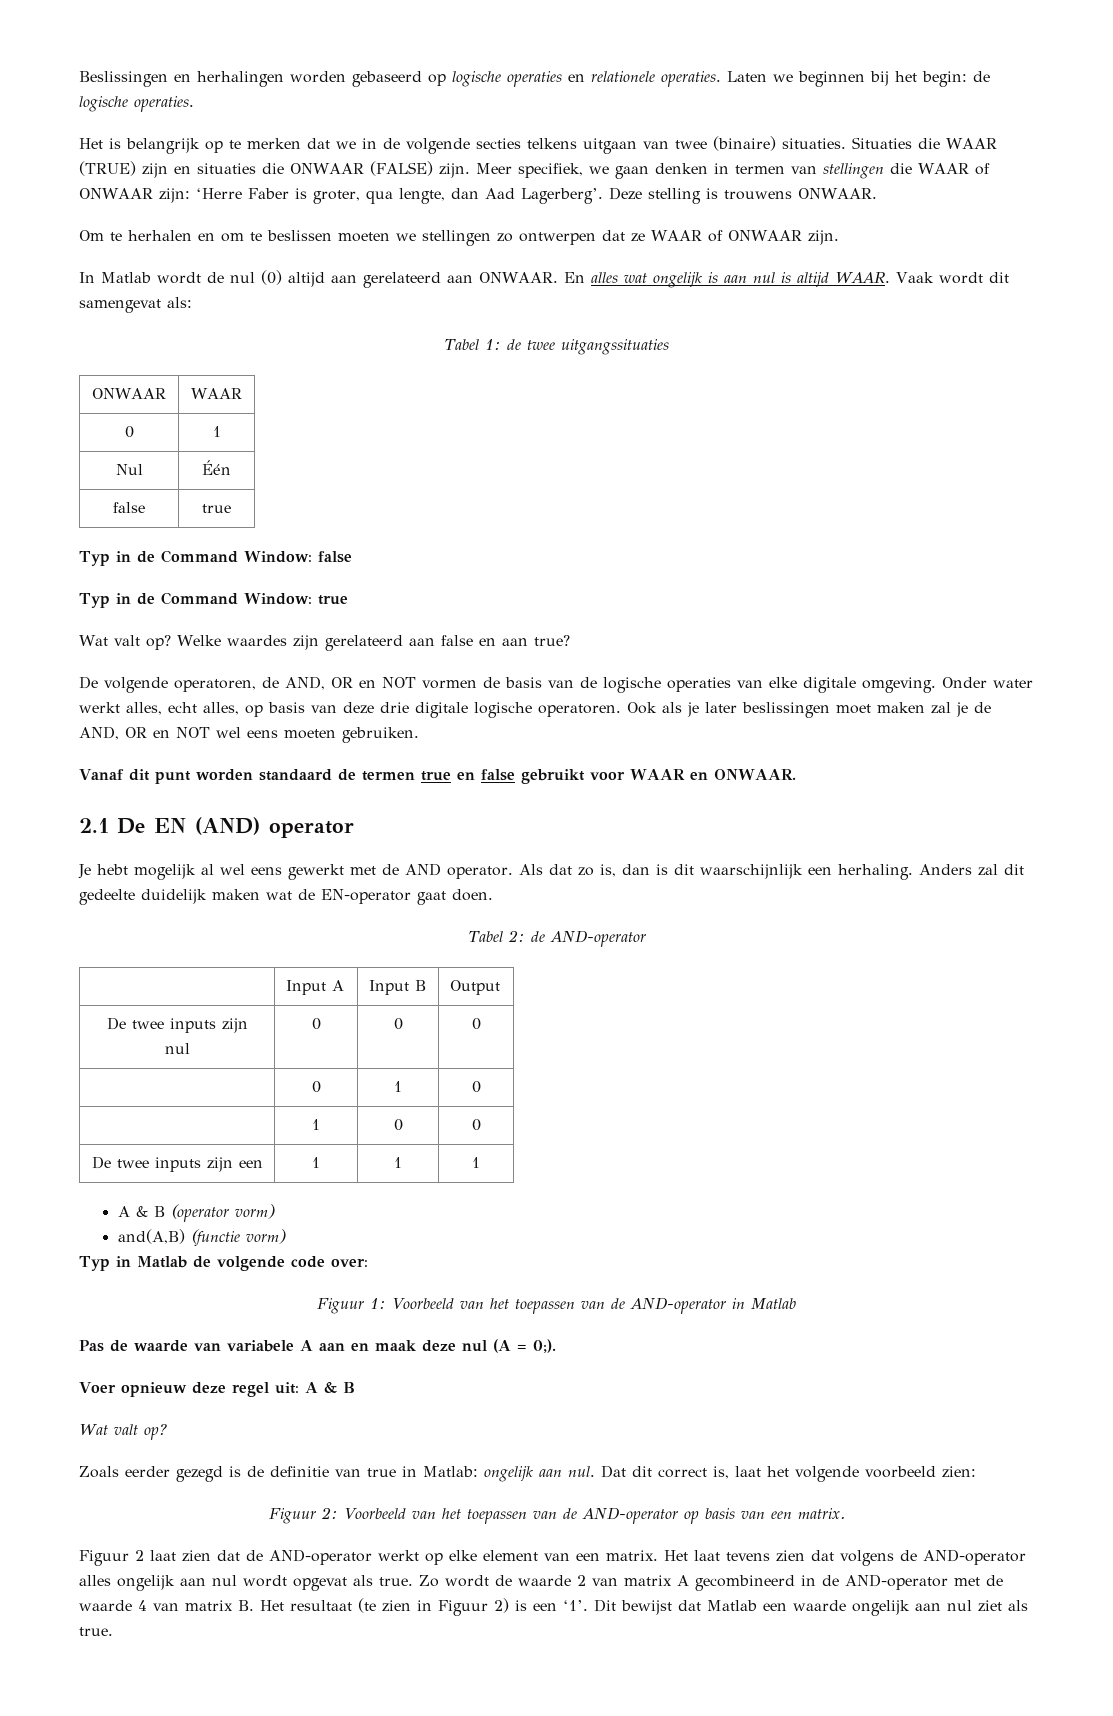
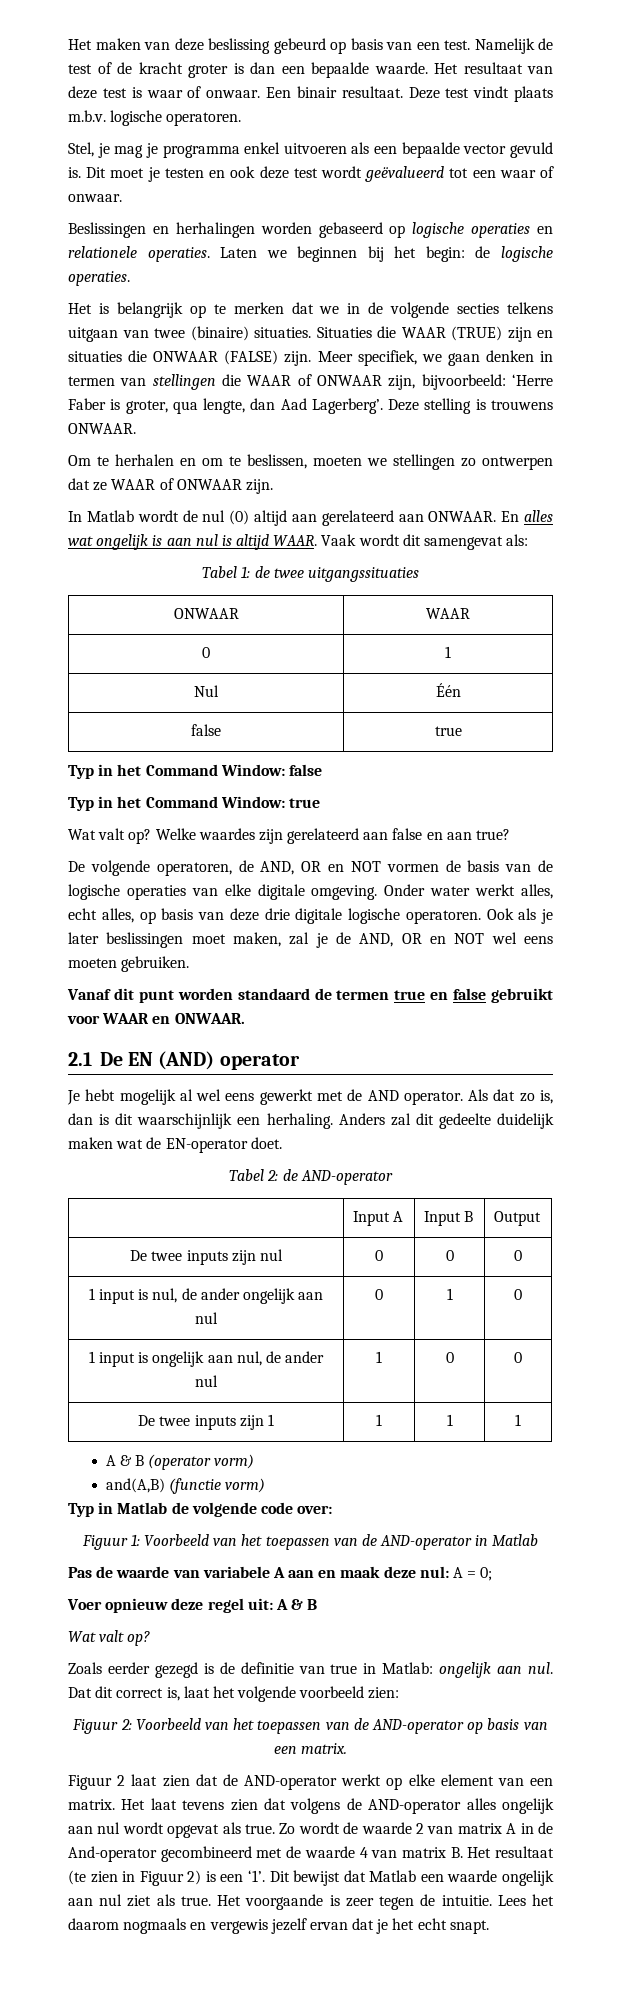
(79, 79) none -> [68,38,553,54] [68,62,553,78] [68,86,553,102] [68,110,242,126] [68,142,553,158] [68,166,554,182] [68,194,122,202] Het maken van deze beslissing gebeurd op basis van een test. Namelijk de test of de kracht groter is dan een bepaalde waarde. Het resultaat van deze test is waar of onwaar. Een binair resultaat. Deze test vindt plaats m.b.v. logische operatoren. // Stel, je mag je programma enkel uitvoeren als een bepaalde vector gevuld is. Dit moet je testen en ook deze test wordt geëvalueerd tot een waar of onwaar. //
[158,188,190,203] zijn: -> [388,374,506,390] zijn, bijvoorbeeld:
[267,230,332,241] beslissen -> [247,454,307,469] beslissen,
[136,551,155,563] de -> [117,764,142,776] het
[136,593,155,605] de -> [117,796,142,808] het
[877,702,925,713] maken -> [233,932,281,947] maken,
[417,889,493,905] gaat doen. -> [250,1137,282,1149] doet.
[311,1081,321,1093] [394,1081,402,1092] [471,1081,481,1093] | 0 | 1 | 0 // -> [88,1288,324,1304] [195,1312,218,1324] [375,1289,383,1300] [446,1288,453,1300] [514,1289,522,1300] [88,1351,325,1367] [195,1375,218,1387] 1 input is nul, de ander ongelijk aan nul | 0 | 1 | 0 // 1 input is ongelijk aan nul, de ander nul
[238,1160,263,1168] een -> [267,1414,274,1426] 1
[462,1339,556,1353] nul (A = 0;). -> [419,1566,493,1581] nul: A = 0;
[695,1574,948,1591] gecombineerd in de AND-operator -> [520,1822,553,1834] [68,1846,252,1862] in de And-operator gecombineerd
(113, 1631) none -> [217,1894,554,1910] [68,1918,489,1934] Het voorgaande is zeer tegen de intuitie. Lees het daarom nogmaals en vergewis jezelf ervan dat je het echt snapt.

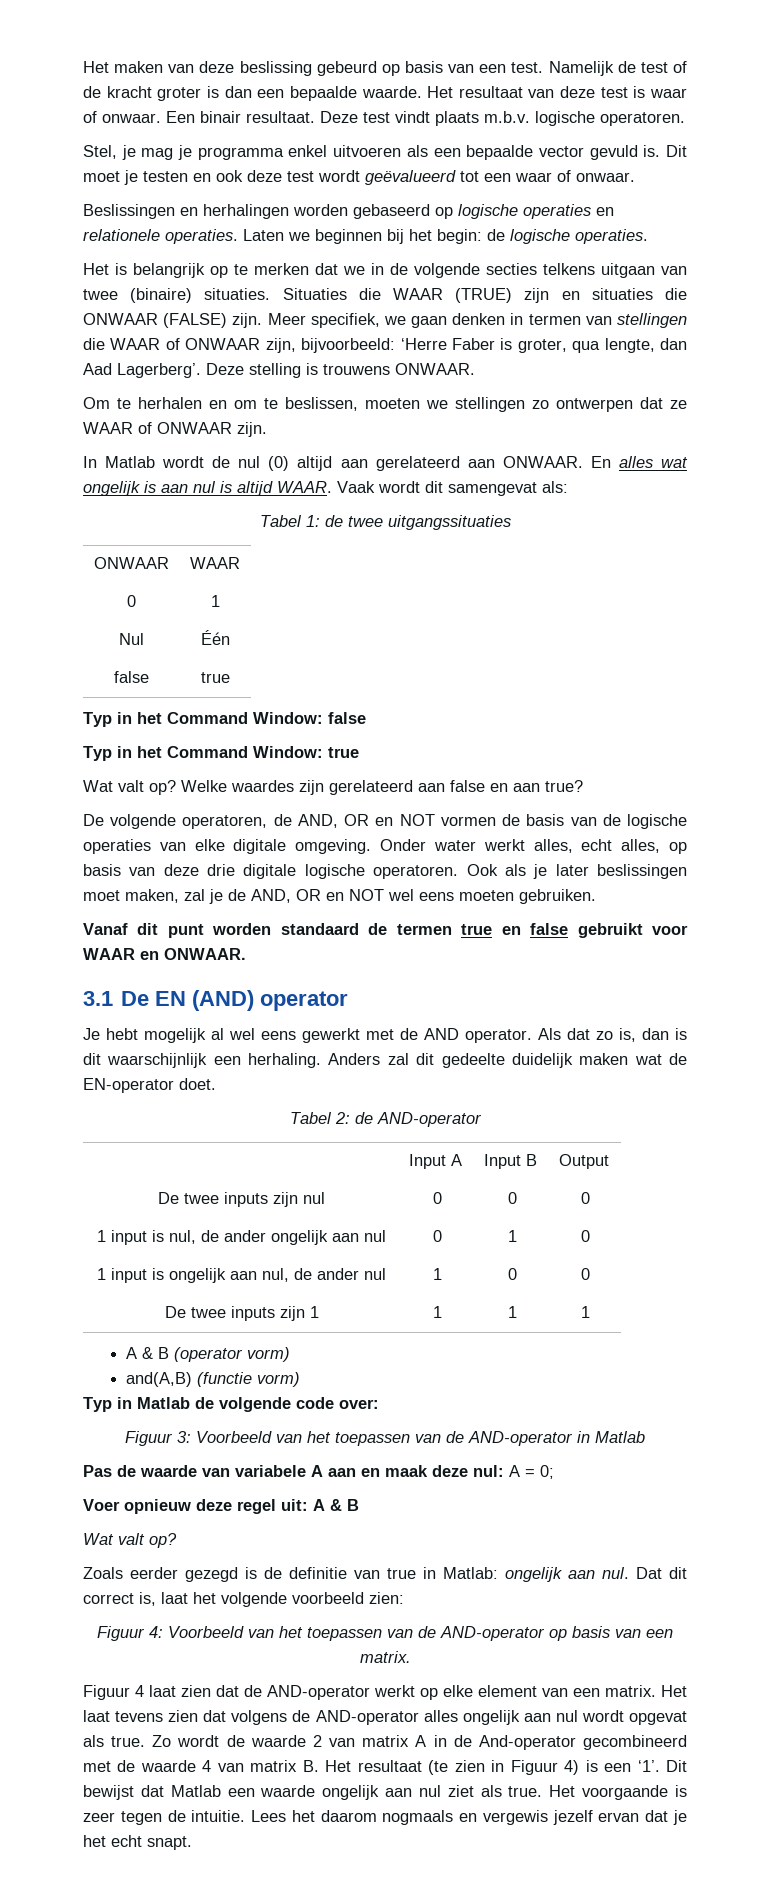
[68,1052,92,1066] 2.1 -> [83,991,113,1006] 3.1
[130,1534,140,1546] 1: -> [177,1431,191,1443] 3:
[120,1719,132,1730] 2: -> [149,1626,163,1638] 4:
[117,1775,126,1786] 2 -> [135,1685,144,1697] 4
[187,1870,202,1885] 2) -> [564,1760,580,1775] 4)

